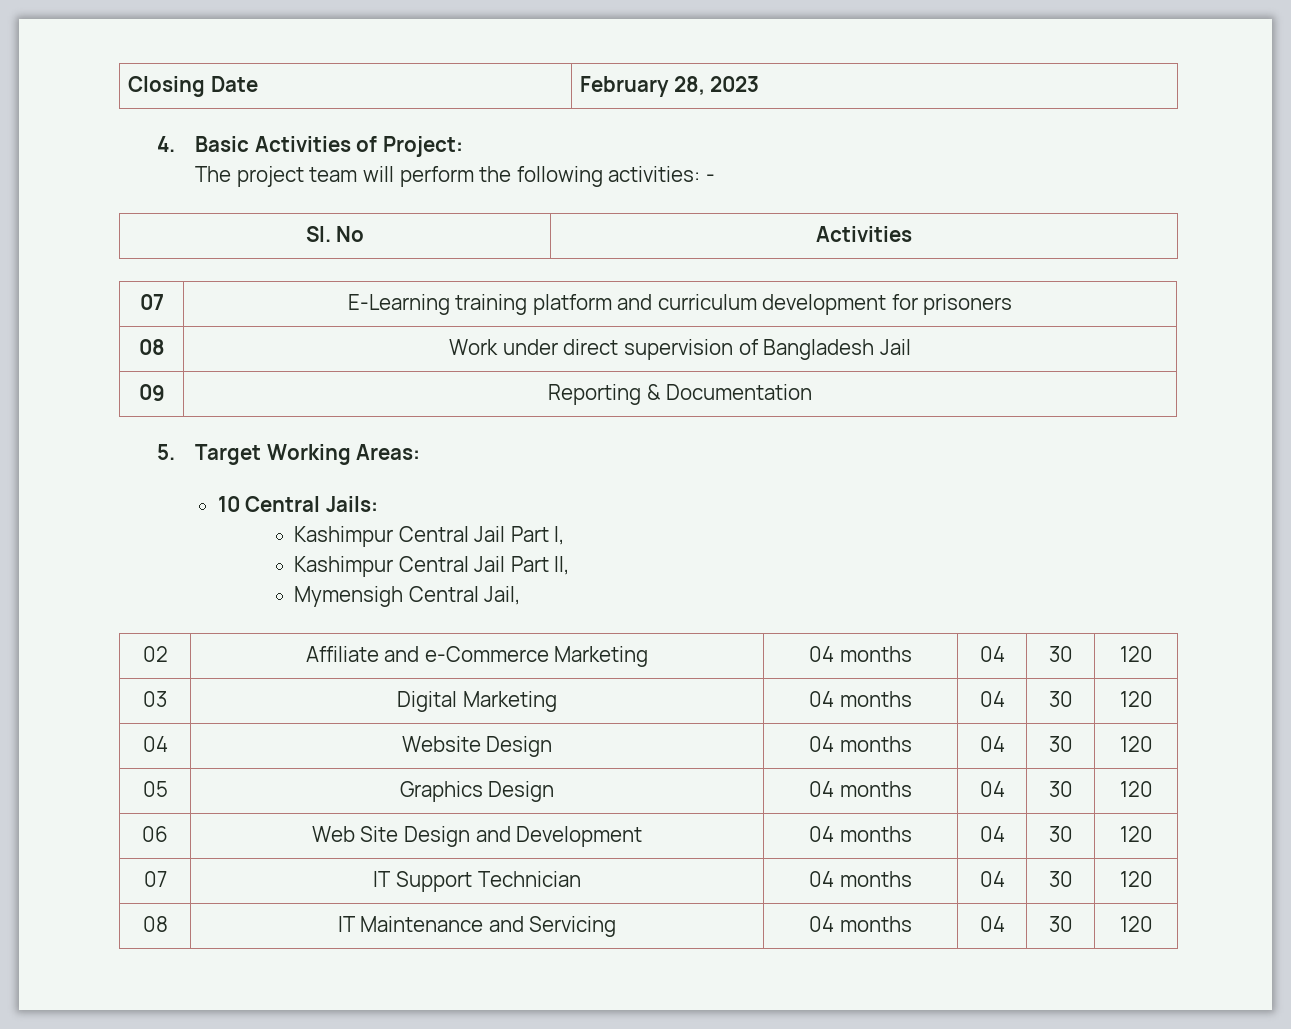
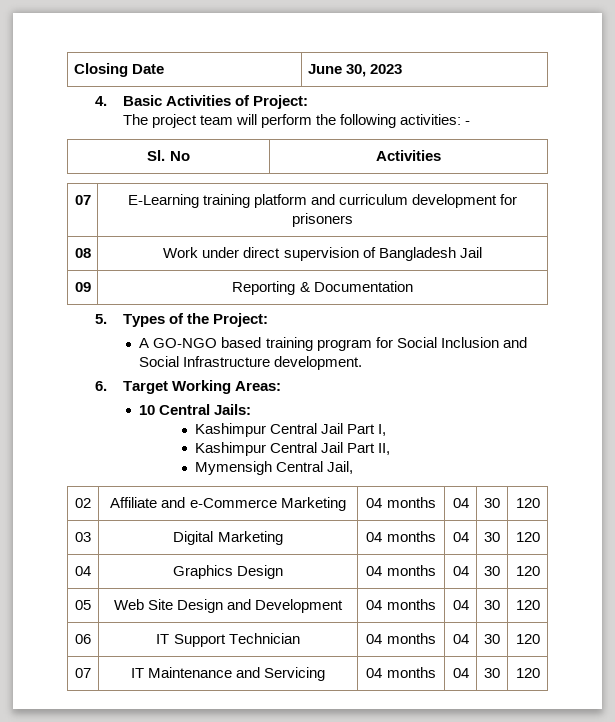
[580,76,705,97] February 28, -> [307,64,366,77] June 30,
(176, 452) none -> [122,313,269,327] [139,337,527,351] [139,356,363,370] [94,381,107,391] Types of the Project: // A GO-NGO based training program for Social Inclusion and Social Infrastructure development. // 6.
[401,736,481,752] Website -> [172,565,233,579] Graphics
[399,781,555,802] [809,781,912,797] [979,781,1005,797] [1048,781,1073,797] [1119,781,1153,797] [142,826,168,842] | Graphics Design | 04 months | 04 | 30 | 120 // 06 -> (91, 605) none
[143,871,167,887] 07 -> [75,634,91,644] 06
[142,916,168,932] 08 -> [75,668,91,678] 07

